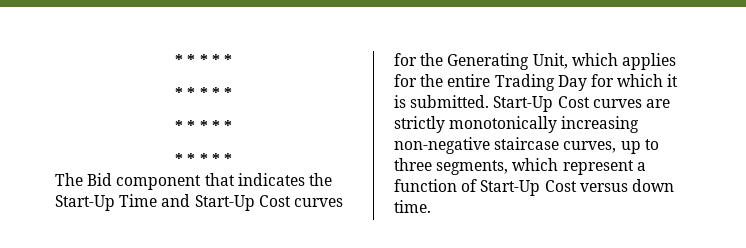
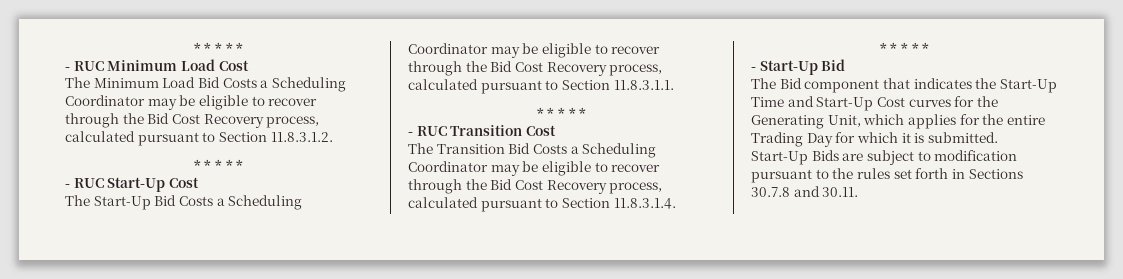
[175,54,232,66] [175,87,232,99] [175,120,232,132] [175,153,232,165] * * * * * // * * * * * // * * * * * // * * * * * -> [193,42,244,54] [65,59,249,71] [65,77,346,92] [65,95,318,110] [65,113,320,128] [65,131,333,146] [193,159,244,171] [65,177,199,192] [65,195,303,210] [408,43,661,58] [408,61,663,76] [408,79,674,94] [536,107,587,119] [408,125,556,136] [408,143,657,158] [408,161,661,176] [408,179,663,194] [408,197,676,212] [879,42,930,54] [751,59,846,75] * * * * * // - RUC Minimum Load Cost // The Minimum Load Bid Costs a Scheduling Coordinator may be eligible to recover through the Bid Cost Recovery process, calculated pursuant to Section 11.8.3.1.2. // * * * * * // - RUC Start-Up Cost // The Start-Up Bid Costs a Scheduling Coordinator may be eligible to recover through the Bid Cost Recovery process, calculated pursuant to Section 11.8.3.1.1. // * * * * * // - RUC Transition Cost // The Transition Bid Costs a Scheduling Coordinator may be eligible to recover through the Bid Cost Recovery process, calculated pursuant to Section 11.8.3.1.4. // * * * * * // - Start-Up Bid
[557,96,670,108] [394,116,640,133] [394,137,659,154] [394,158,646,175] [394,179,674,196] [394,200,431,213] Cost curves are strictly monotonically increasing non-negative staircase curves, up to three segments, which represent a function of Start-Up Cost versus down time. -> [811,150,1018,165] [751,168,1023,183] [751,186,859,197] Bids are subject to modification pursuant to the rules set forth in Sections 30.7.8 and 30.11.

